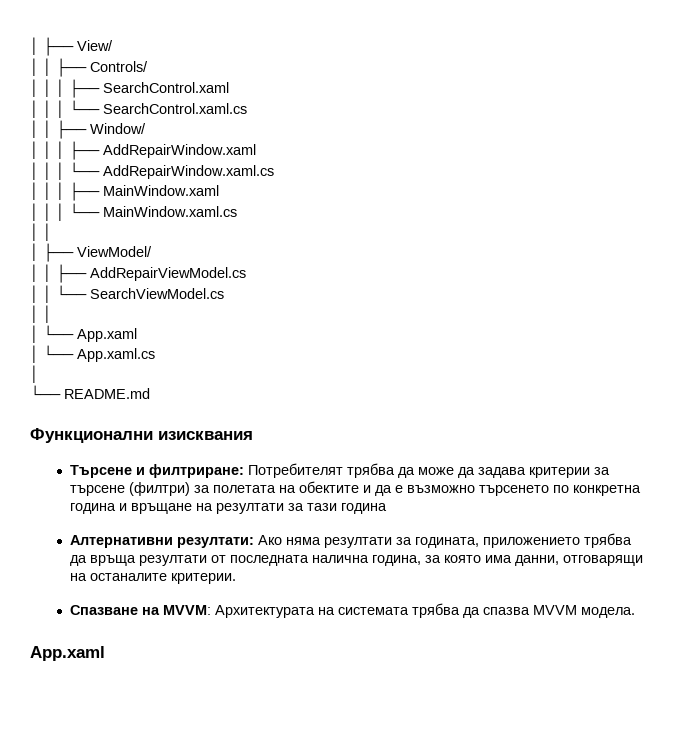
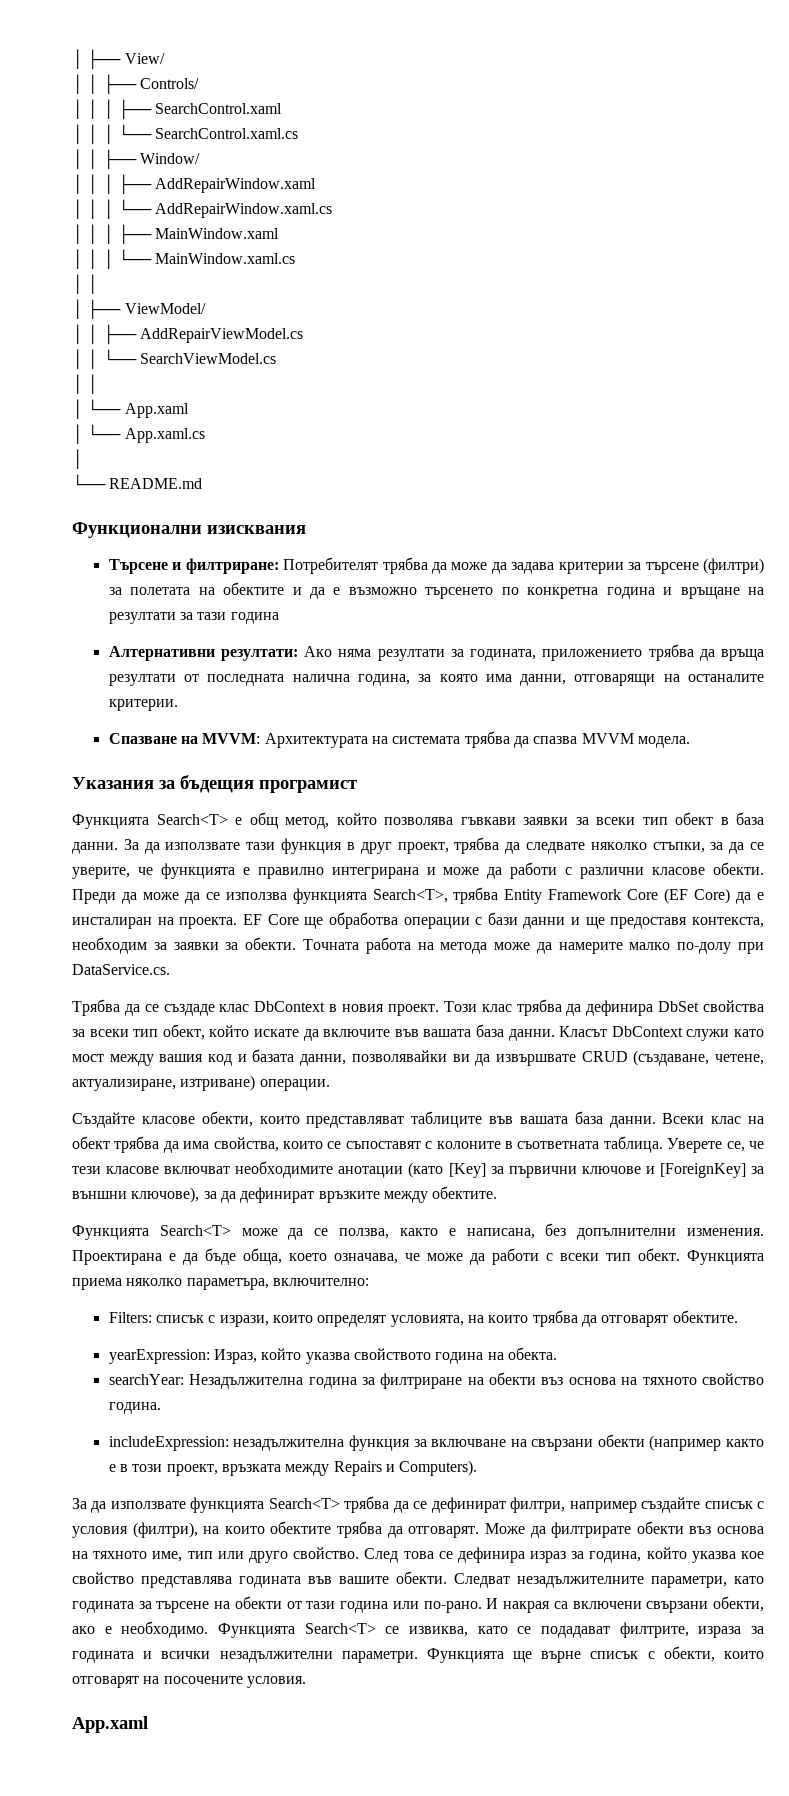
(635, 612) none -> [72,775,357,793] [72,812,764,829] [72,837,764,854] [72,862,764,879] [72,887,765,904] [72,912,764,929] [72,937,765,954] [72,964,170,975] [72,999,765,1016] [72,1024,765,1041] [72,1049,764,1066] [72,1075,330,1091] [72,1111,765,1128] [72,1136,764,1153] [72,1161,764,1178] [72,1186,498,1203] [72,1223,764,1240] [72,1248,764,1265] [72,1278,369,1290] [108,1310,738,1327] [108,1347,558,1364] [108,1372,765,1389] [108,1402,161,1414] [108,1434,764,1451] [108,1460,478,1476] [72,1496,764,1513] [72,1521,765,1538] [72,1547,764,1563] [72,1571,764,1588] [72,1596,765,1613] [72,1621,765,1638] [72,1646,764,1663] [72,1676,306,1688] // Указания за бъдещия програмист // Функцията Search<T> е общ метод, който позволява гъвкави заявки за всеки тип обект в база данни. За да използвате тази функция в друг проект, трябва да следвате няколко стъпки, за да се уверите, че функцията е правилно интегрирана и може да работи с различни класове обекти. Преди да може да се използва функцията Search<T>, трябва Entity Framework Core (EF Core) да е инсталиран на проекта. EF Core ще обработва операции с бази данни и ще предоставя контекста, необходим за заявки за обекти. Точната работа на метода може да намерите малко по-долу при DataService.cs. // Трябва да се създаде клас DbContext в новия проект. Този клас трябва да дефинира DbSet свойства за всеки тип обект, който искате да включите във вашата база данни. Класът DbContext служи като мост между вашия код и базата данни, позволявайки ви да извършвате CRUD (създаване, четене, актуализиране, изтриване) операции. // Създайте класове обекти, които представляват таблиците във вашата база данни. Всеки клас на обект трябва да има свойства, които се съпоставят с колоните в съответната таблица. Уверете се, че тези класове включват необходимите анотации (като [Key] за първични ключове и [ForeignKey] за външни ключове), за да дефинират връзките между обектите. // Функцията Search<T> може да се ползва, както е написана, без допълнителни изменения. Проектирана е да бъде обща, което означава, че може да работи с всеки тип обект. Функцията приема няколко параметъра, включително: // Filters: списък с изрази, които определят условията, на които трябва да отговарят обектите. // yearExpression: Израз, който указва свойството година на обекта. // searchYear: Незадължителна година за филтриране на обекти въз основа на тяхното свойство година. // includeExpression: незадължителна функция за включване на свързани обекти (например както е в този проект, връзката между Repairs и Computers). // За да използвате функцията Search<T> трябва да се дефинират филтри, например създайте списък с условия (филтри), на които обектите трябва да отговарят. Може да филтрирате обекти въз основа на тяхното име, тип или друго свойство. След това се дефинира израз за година, който указва кое свойство представлява годината във вашите обекти. Следват незадължителните параметри, като годината за търсене на обекти от тази година или по-рано. И накрая са включени свързани обекти, ако е необходимо. Функцията Search<T> се извиква, като се подадават филтрите, израза за годината и всички незадължителни параметри. Функцията ще върне списък с обекти, които отговарят на посочените условия.

